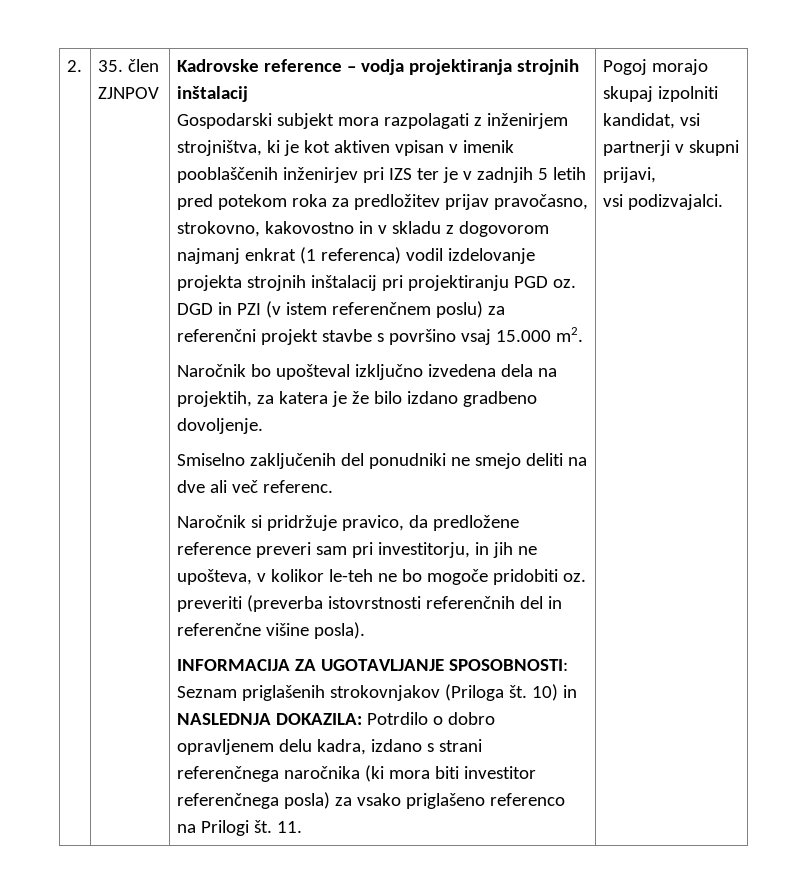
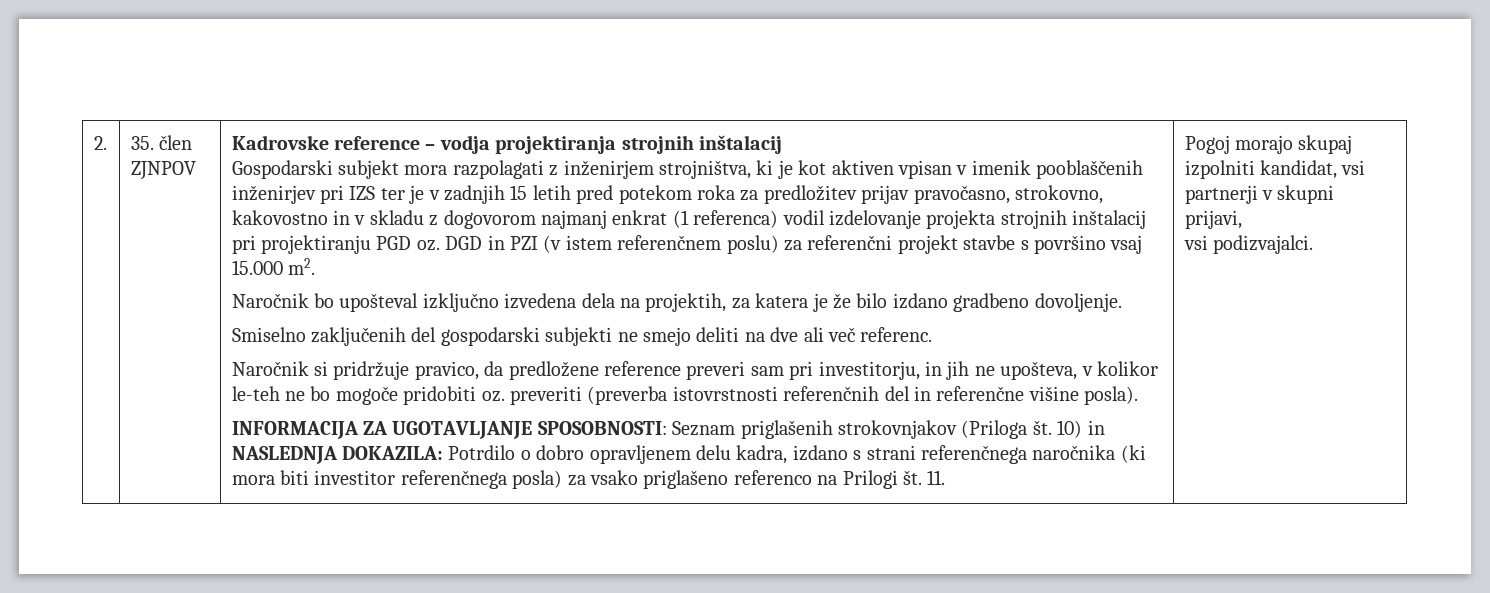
[537,168,548,180] 5 -> [510,185,528,200] 15
[368,453,446,469] ponudniki -> [440,327,613,346] gospodarski subjekti

